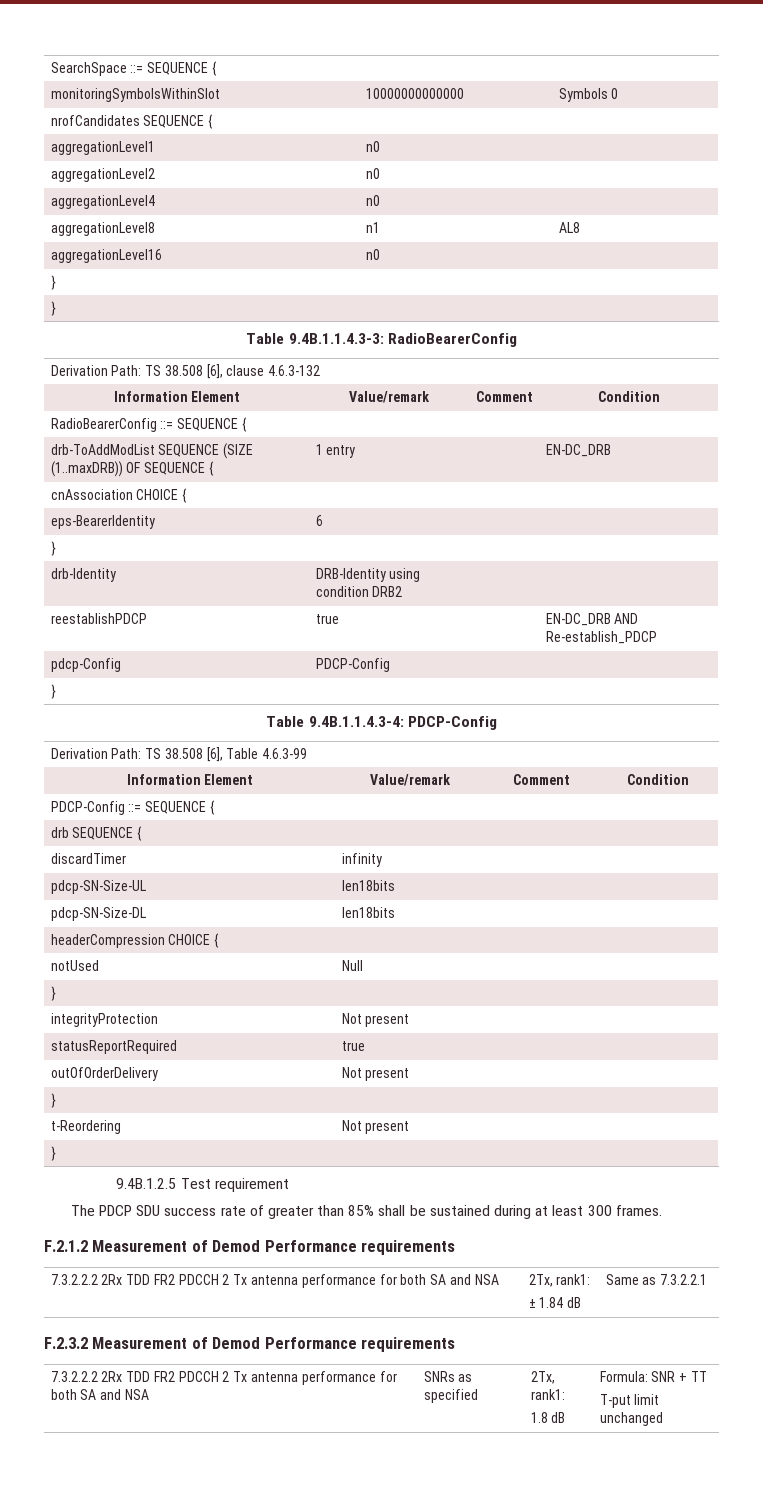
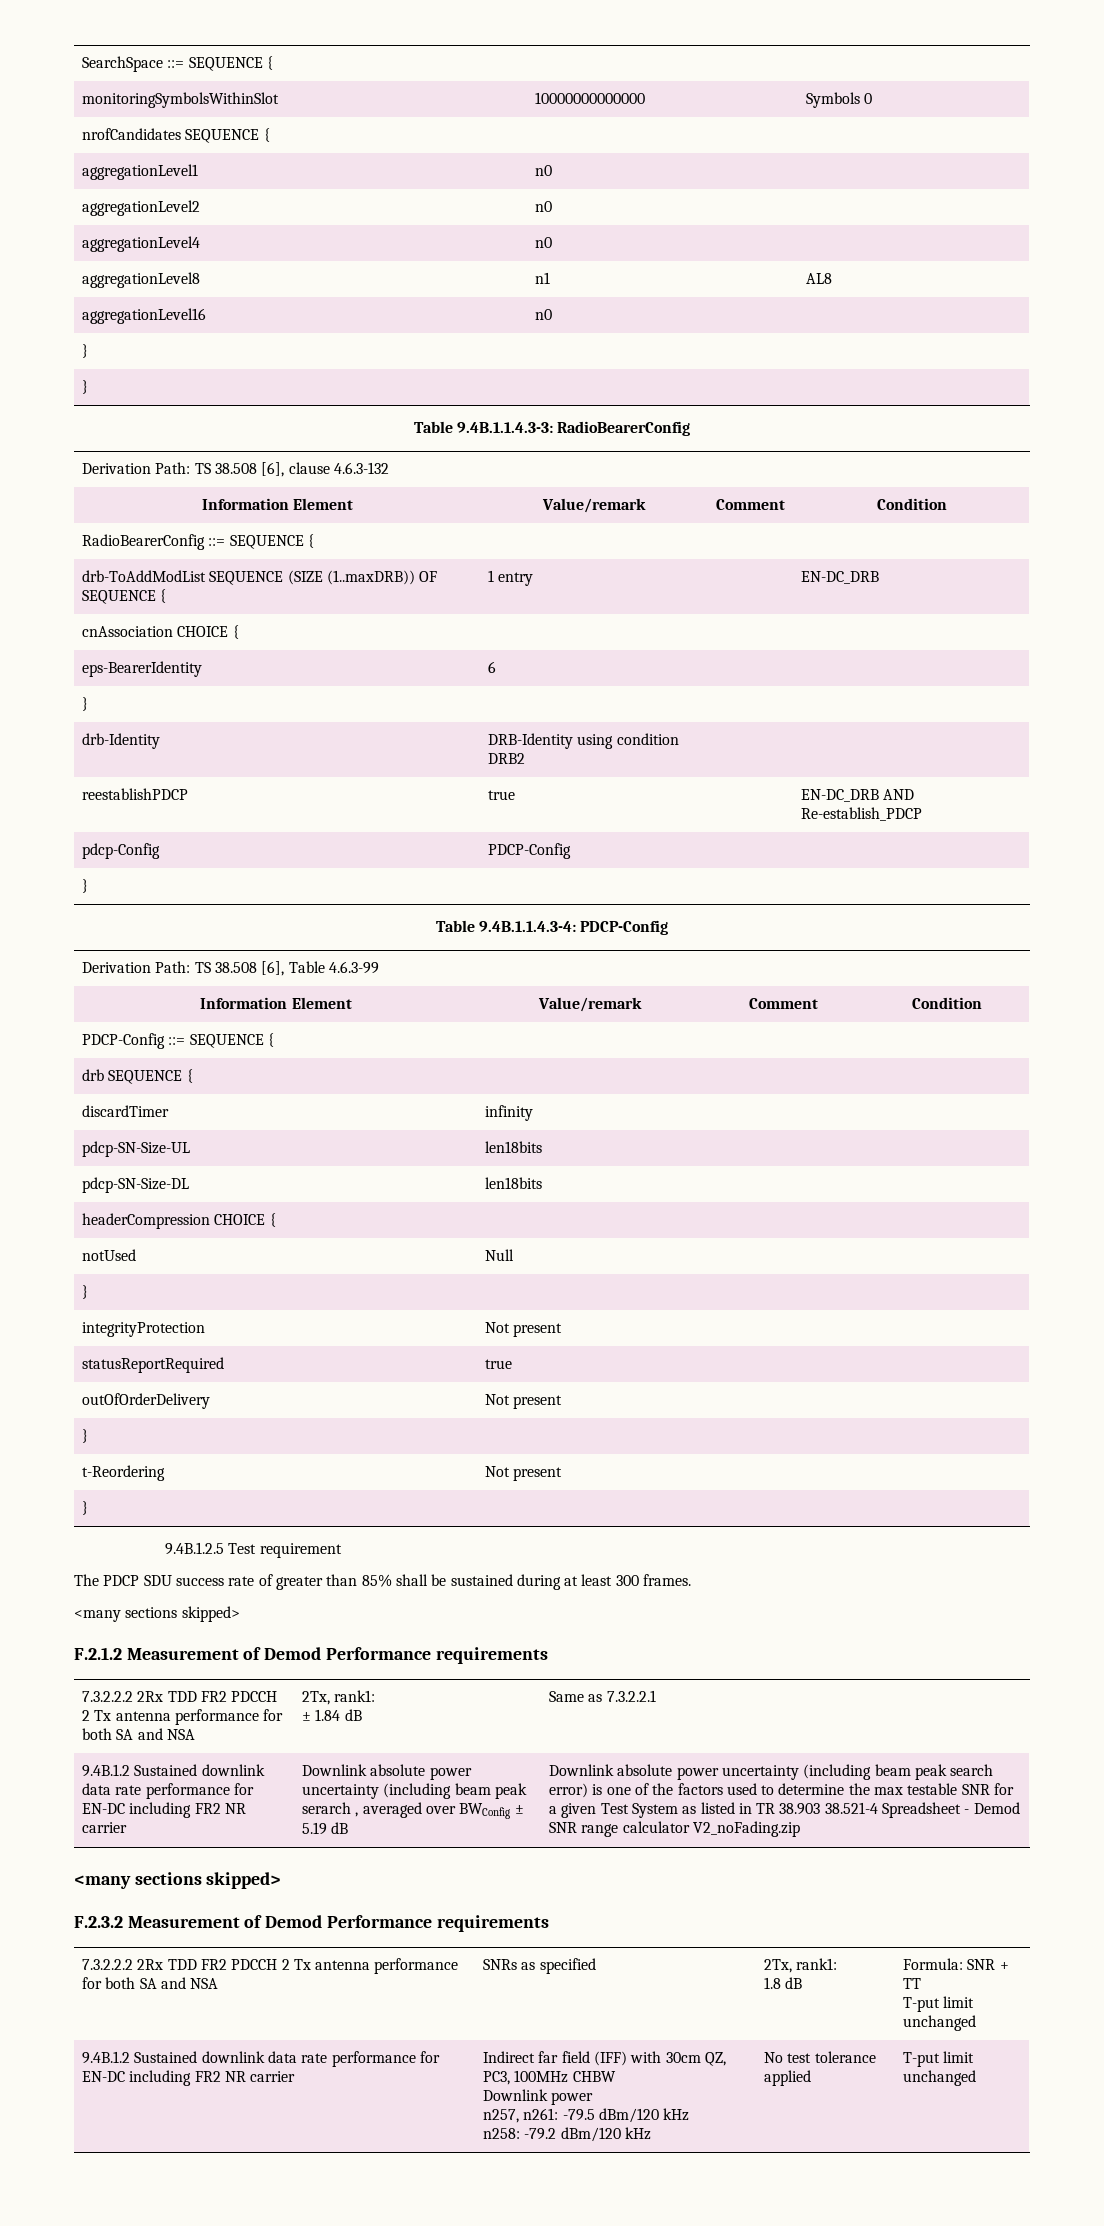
(662, 1210) none -> [74,1606,240,1622] // <many sections skipped>
(708, 1279) none -> [81,1764,265,1777] [81,1783,254,1799] [81,1802,246,1818] [81,1822,127,1833] [301,1764,472,1780] [301,1783,527,1799] [301,1802,524,1819] [301,1822,349,1835] [548,1764,994,1780] [548,1783,1015,1798] [548,1802,1020,1818] [548,1821,800,1837] [74,1872,282,1889] // 9.4B.1.2 Sustained downlink data rate performance for EN-DC including FR2 NR carrier | Downlink absolute power uncertainty (including beam peak serarch , averaged over BWConfig ± 5.19 dB | Downlink absolute power uncertainty (including beam peak search error) is one of the factors used to determine the max testable SNR for a given Test System as listed in TR 38.903 38.521-4 Spreadsheet - Demod SNR range calculator V2_noFading.zip // <many sections skipped>
(663, 1419) none -> [81,2051,440,2067] [81,2070,296,2086] [482,2051,726,2066] [482,2070,616,2085] [482,2089,594,2105] [482,2108,690,2123] [482,2127,651,2142] [763,2051,876,2063] [763,2070,811,2086] [902,2051,975,2067] [902,2070,976,2086] // 9.4B.1.2 Sustained downlink data rate performance for EN-DC including FR2 NR carrier | Indirect far field (IFF) with 30cm QZ, PC3, 100MHz CHBW // Downlink power // n257, n261: -79.5 dBm/120 kHz // n258: -79.2 dBm/120 kHz | No test tolerance applied | T-put limit unchanged

